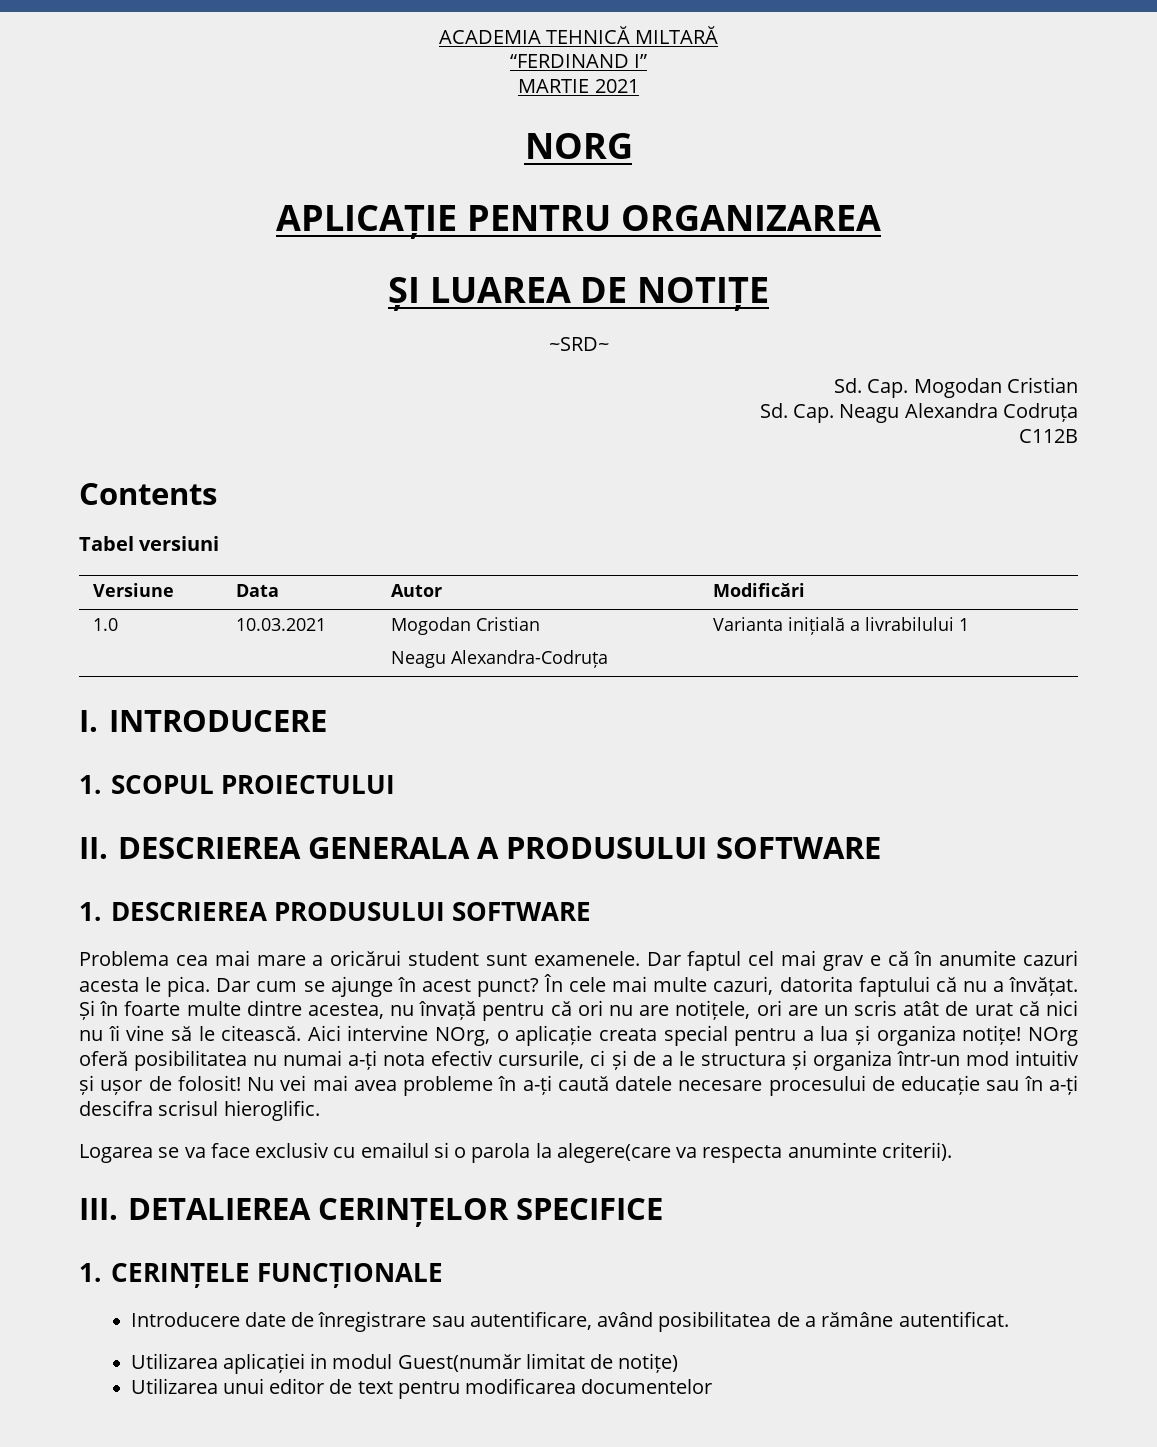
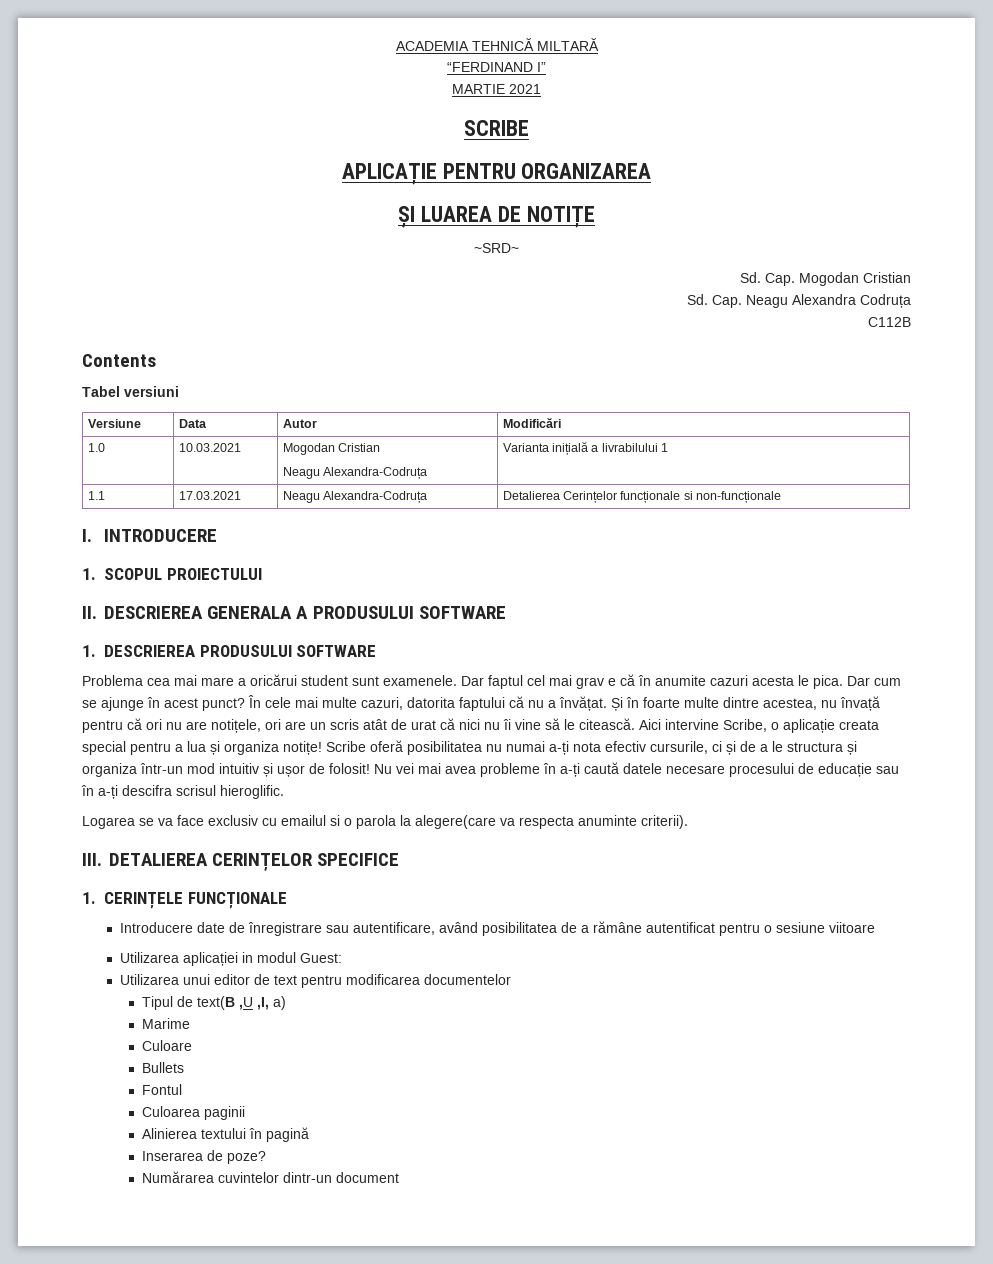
[524,133,633,159] NORG -> [464,120,529,136] SCRIBE
(970, 624) none -> [87,491,105,500] [178,491,241,500] [282,491,428,503] [502,491,782,503] // 1.1 | 17.03.2021 | Neagu Alexandra-Codruța | Detalierea Cerințelor funcționale si non-funcționale
[435,1027,491,1046] NOrg, -> [723,719,767,732] Scribe,
[1028,1027,1079,1046] NOrg -> [326,741,366,752] Scribe
[898,1311,1009,1327] autentificat. -> [645,922,875,936] autentificat pentru o sesiune viitoare
[397,1353,679,1373] Guest(număr limitat de notițe) -> [299,953,342,963] Guest:
(713, 1386) none -> [141,996,286,1010] [141,1018,190,1029] [141,1040,192,1051] [141,1062,184,1073] [141,1084,182,1095] [141,1106,245,1120] [141,1127,309,1142] [141,1150,266,1164] [141,1171,399,1183] // Tipul de text(B ,U ,I, a) // Marime // Culoare // Bullets // Fontul // Culoarea paginii // Alinierea textului în pagină // Inserarea de poze? // Numărarea cuvintelor dintr-un document

